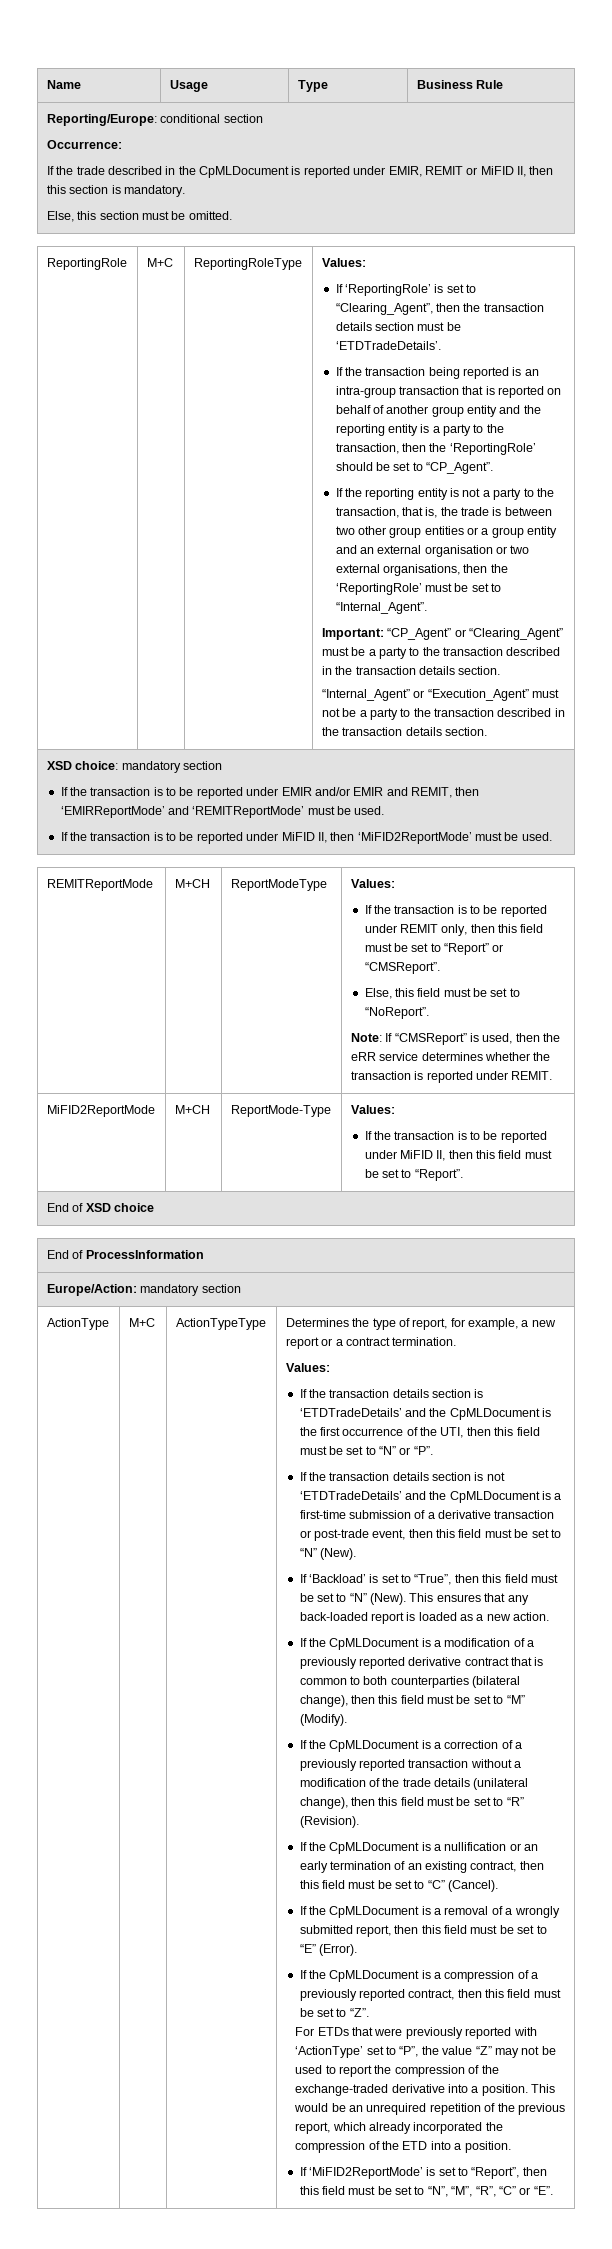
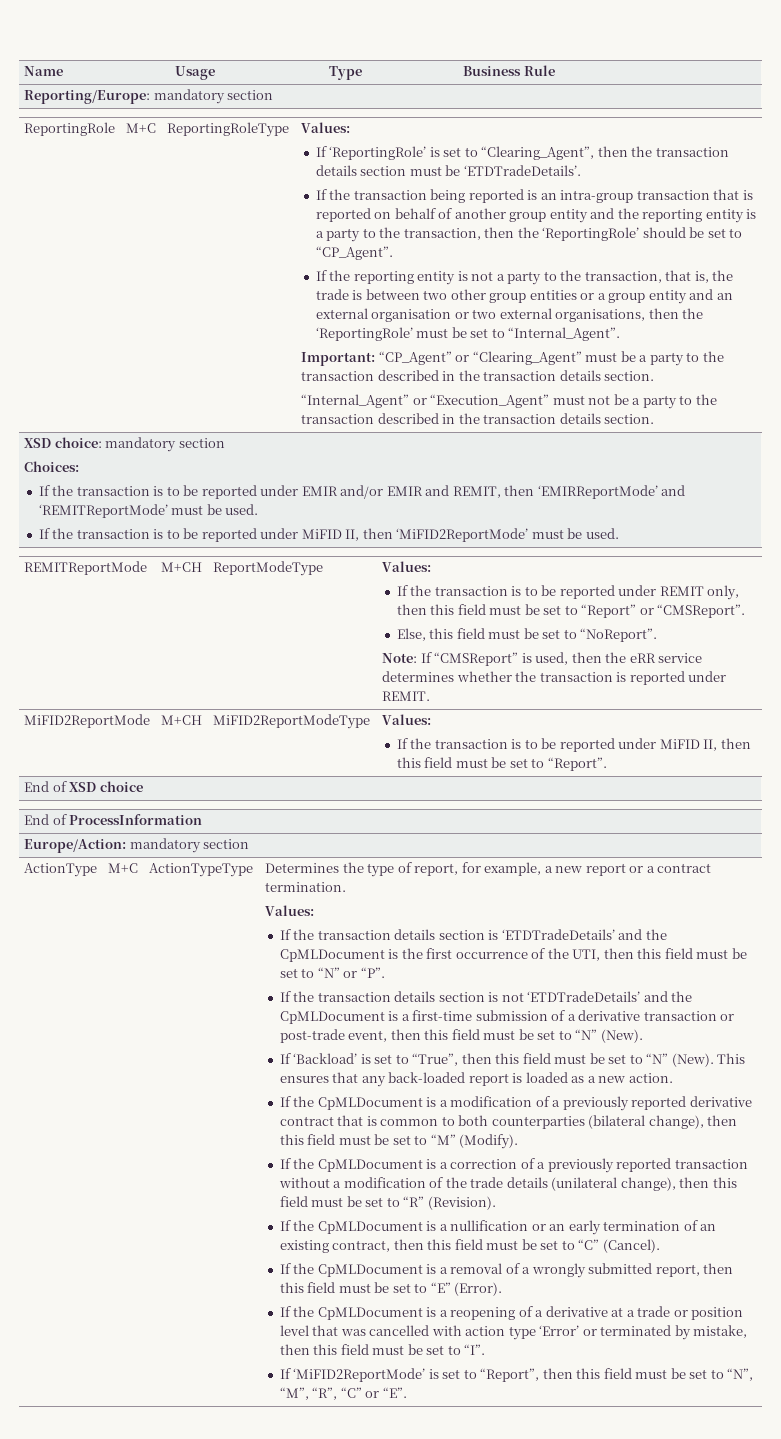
[160,114,263,123] [46,140,122,149] [46,166,554,178] [46,185,185,197] [46,211,232,222] conditional section // Occurrence: // If the trade described in the CpMLDocument is reported under EMIR, REMIT or MiFID II, then this section is mandatory. // Else, this section must be omitted. -> [153,89,274,104] mandatory section
(222, 765) none -> [24,461,80,472] // Choices:
[230,1105,331,1117] ReportMode-Type -> [213,714,371,729] MiFID2ReportModeType
[444,1970,539,1982] [299,1989,561,2001] [299,2008,369,2017] [295,2027,537,2039] [295,2046,556,2058] [295,2065,499,2077] [295,2084,556,2096] [294,2103,565,2115] [295,2122,503,2134] [295,2141,511,2153] compression of a previously reported contract, then this field must be set to “Z”. // For ETDs that were previously reported with ‘ActionType’ set to “P”, the value “Z” may not be used to report the compression of the exchange-traded derivative into a position. This would be an unrequired repetition of the previous report, which already incorporated the compression of the ETD into a position. -> [450,1306,744,1320] [279,1325,748,1340] [279,1344,486,1355] reopening of a derivative at a trade or position level that was cancelled with action type ‘Error’ or terminated by mistake, then this field must be set to “I”.

